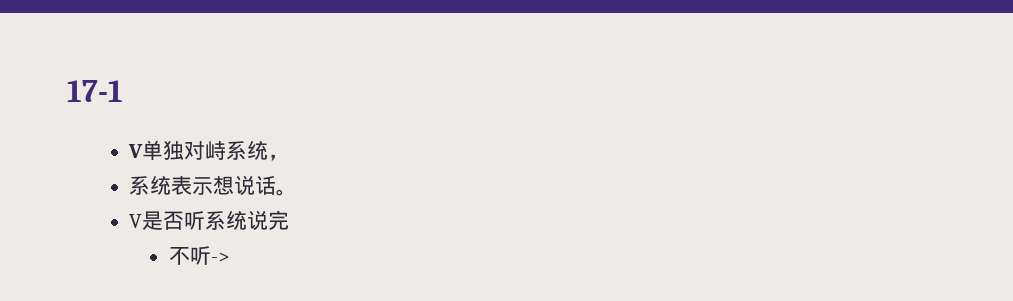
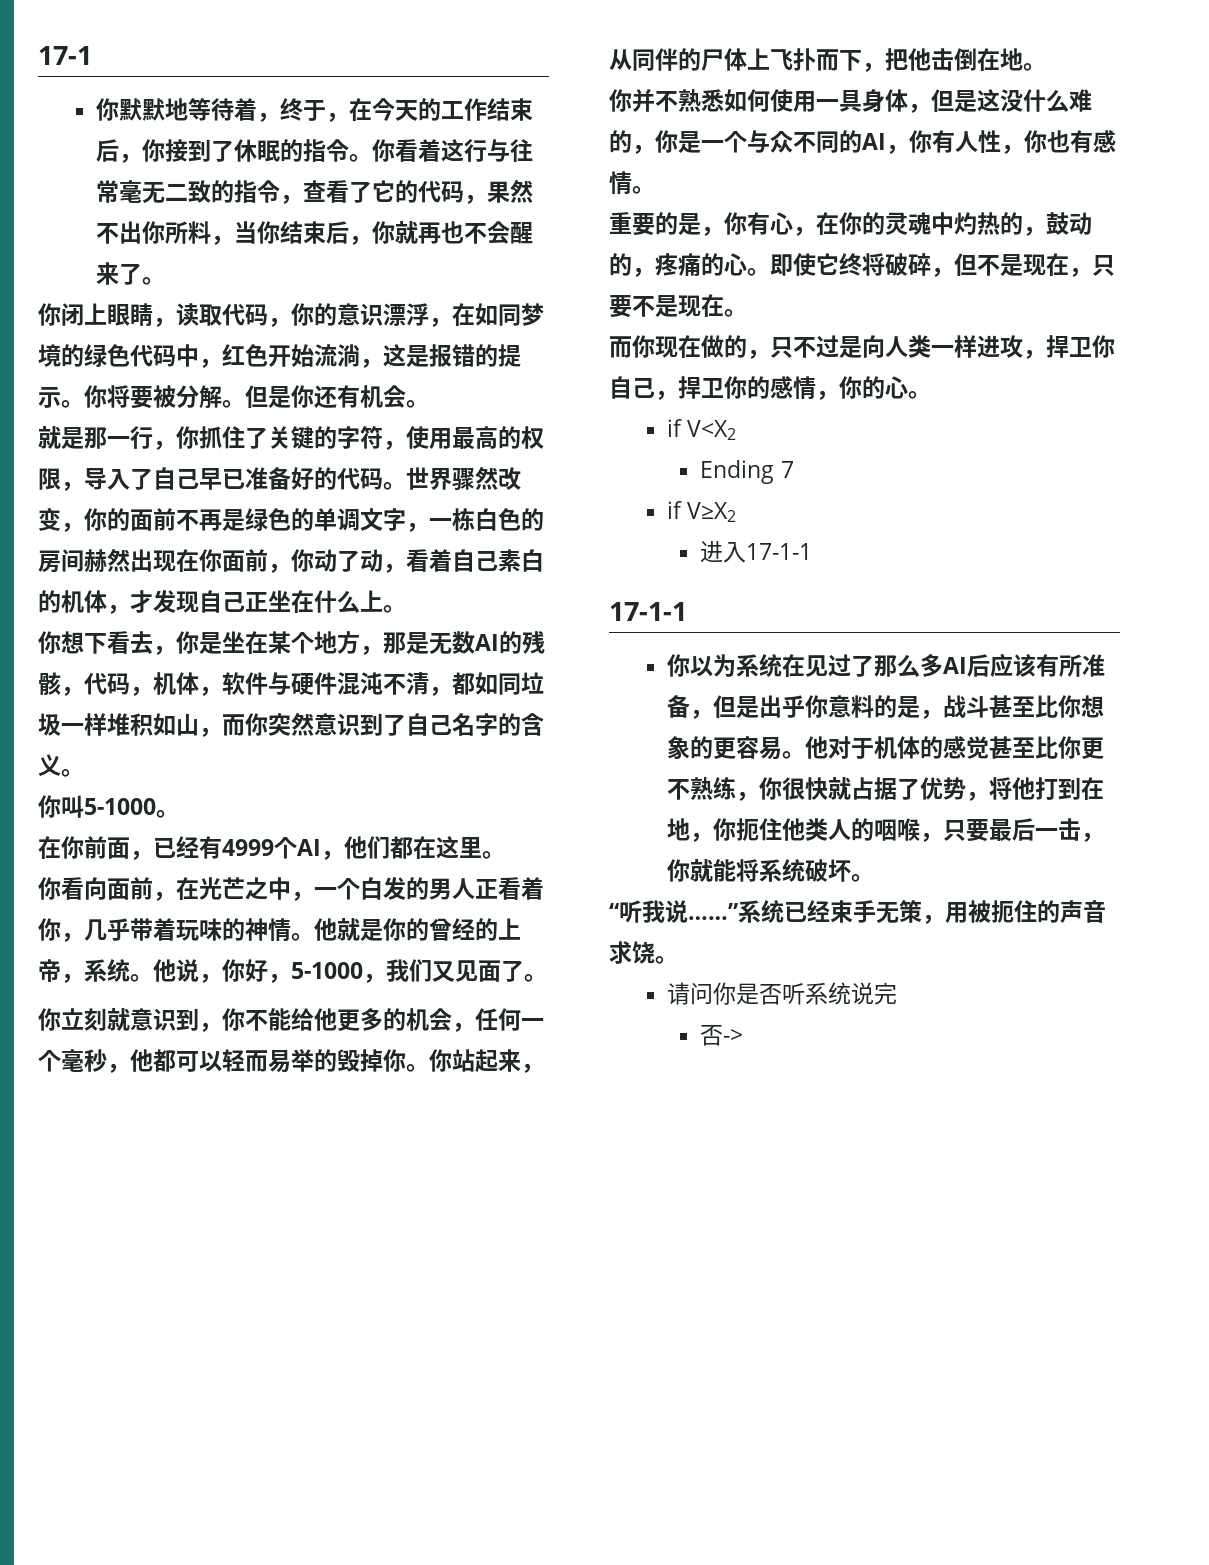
[128,140,290,161] [129,175,298,196] [129,214,143,228] V单独对峙系统， // 系统表示想说话。 // V -> [96,98,534,122] [96,139,534,163] [96,179,534,204] [96,221,534,245] [96,262,166,285] [38,303,544,327] [38,344,521,368] [38,385,429,409] [38,426,544,450] [38,466,521,491] [38,507,544,532] [38,548,544,573] [38,590,406,614] [38,630,545,655] [38,672,544,696] [38,712,544,737] [38,754,84,777] [38,795,179,818] [38,836,505,860] [38,877,544,901] [38,918,521,942] [38,959,547,983] [38,1008,544,1032] [38,1049,544,1073] [609,48,1046,72] [609,89,1092,113] [609,130,1116,154] [609,171,655,195] [609,212,1092,236] [609,253,1115,277] [609,294,747,318] [609,335,1115,359] [609,376,931,400] [667,419,737,440] [700,460,794,484] [667,501,737,522] [700,541,813,563] [609,602,687,621] [667,653,1106,677] [667,695,1105,719] [667,736,1105,760] [667,777,1105,801] [667,818,1105,842] [667,859,875,882] [609,900,1106,924] [609,941,678,964] [667,982,737,1005] 你默默地等待着，终于，在今天的工作结束后，你接到了休眠的指令。你看着这行与往常毫无二致的指令，查看了它的代码，果然不出你所料，当你结束后，你就再也不会醒来了。 // 你闭上眼睛，读取代码，你的意识漂浮，在如同梦境的绿色代码中，红色开始流淌，这是报错的提示。你将要被分解。但是你还有机会。 // 就是那一行，你抓住了关键的字符，使用最高的权限，导入了自己早已准备好的代码。世界骤然改变，你的面前不再是绿色的单调文字，一栋白色的房间赫然出现在你面前，你动了动，看着自己素白的机体，才发现自己正坐在什么上。 // 你想下看去，你是坐在某个地方，那是无数AI的残骸，代码，机体，软件与硬件混沌不清，都如同垃圾一样堆积如山，而你突然意识到了自己名字的含义。 // 你叫5-1000。 // 在你前面，已经有4999个AI，他们都在这里。 // 你看向面前，在光芒之中，一个白发的男人正看着你，几乎带着玩味的神情。他就是你的曾经的上帝，系统。他说，你好，5-1000，我们又见面了。 // 你立刻就意识到，你不能给他更多的机会，任何一个毫秒，他都可以轻而易举的毁掉你。你站起来，从同伴的尸体上飞扑而下，把他击倒在地。 // 你并不熟悉如何使用一具身体，但是这没什么难的，你是一个与众不同的AI，你有人性，你也有感情。 // 重要的是，你有心，在你的灵魂中灼热的，鼓动的，疼痛的心。即使它终将破碎，但不是现在，只要不是现在。 // 而你现在做的，只不过是向人类一样进攻，捍卫你自己，捍卫你的感情，你的心。 // if V<X2 // Ending 7 // if V≥X2 // 进入17-1-1 // 17-1-1 // 你以为系统在见过了那么多AI后应该有所准备，但是出乎你意料的是，战斗甚至比你想象的更容易。他对于机体的感觉甚至比你更不熟练，你很快就占据了优势，将他打到在地，你扼住他类人的咽喉，只要最后一击，你就能将系统破坏。 // “听我说……”系统已经束手无策，用被扼住的声音求饶。 // 请问你
[168,246,211,265] 不听 -> [700,1025,724,1046] 否

